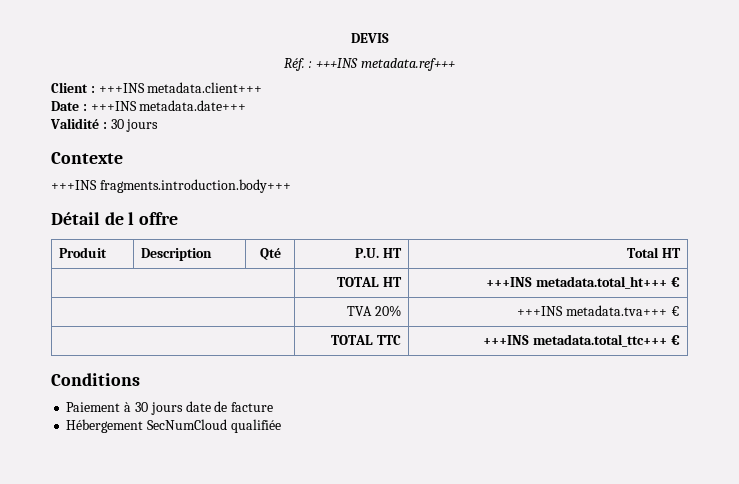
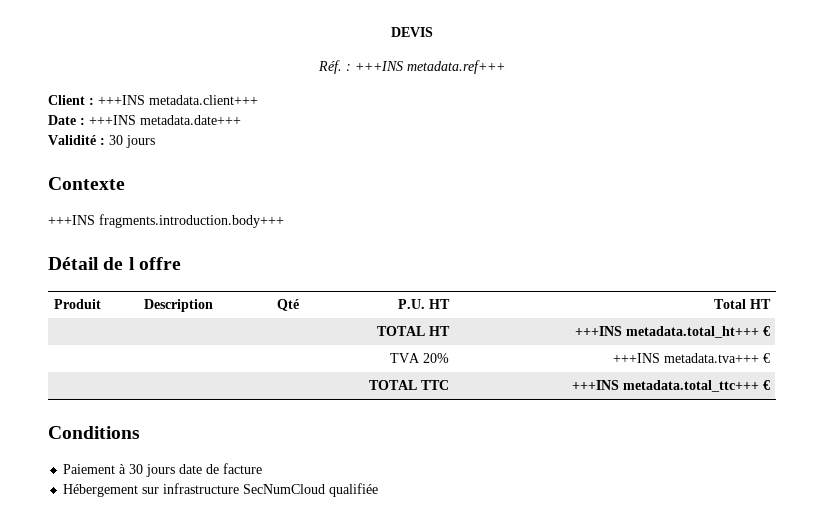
(144, 426) none -> [142,483,240,494] sur infrastructure

